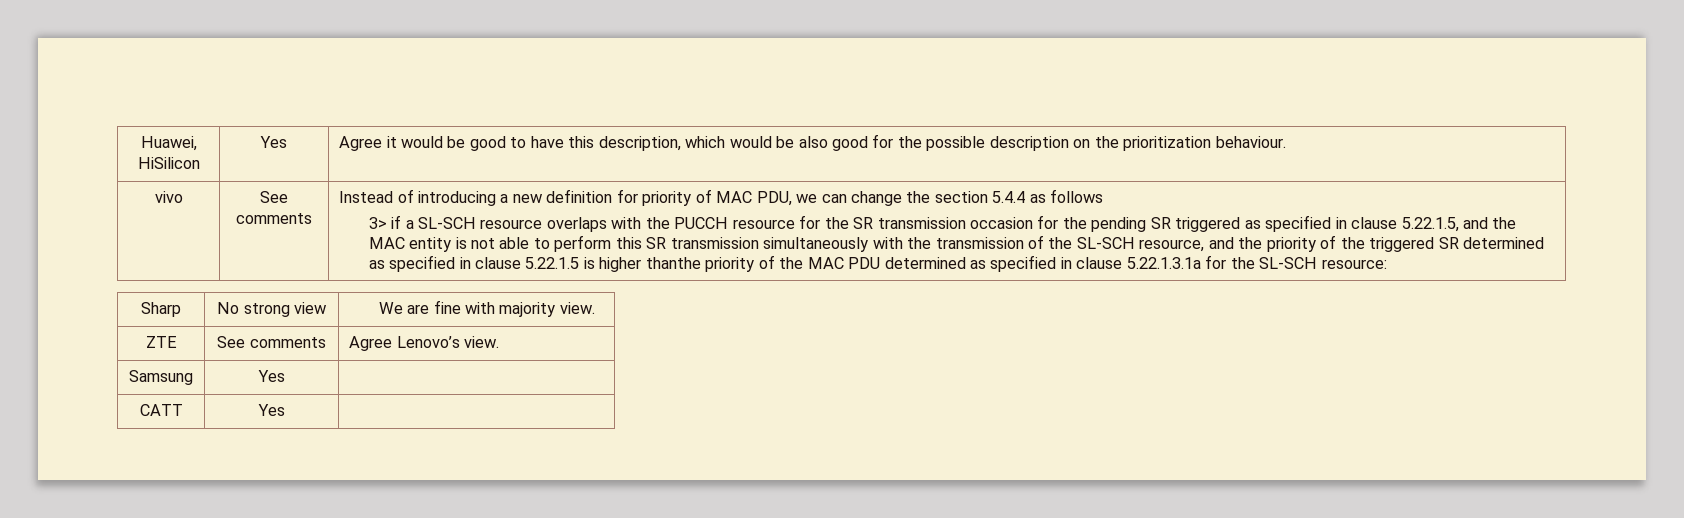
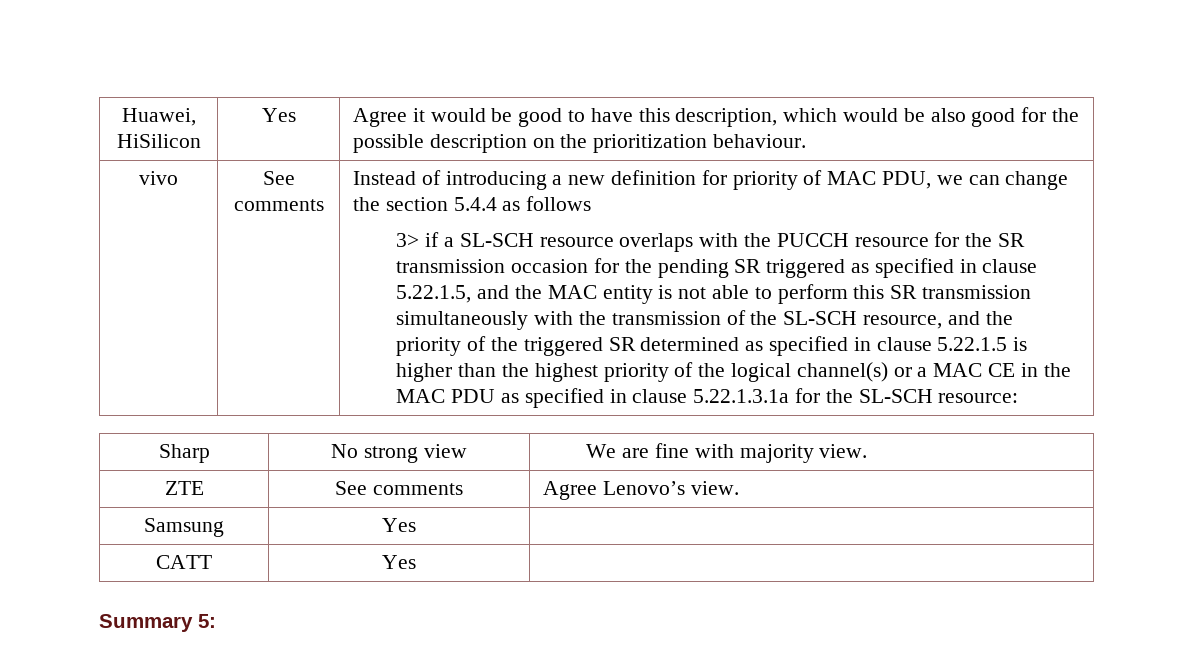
[645,255,775,272] thanthe priority of -> [458,362,1038,382] than the highest priority of the logical channel(s) or a MAC CE in
[884,257,966,269] determined -> (496, 396) none
(285, 410) none -> [99,614,216,632] // Summary 5:

